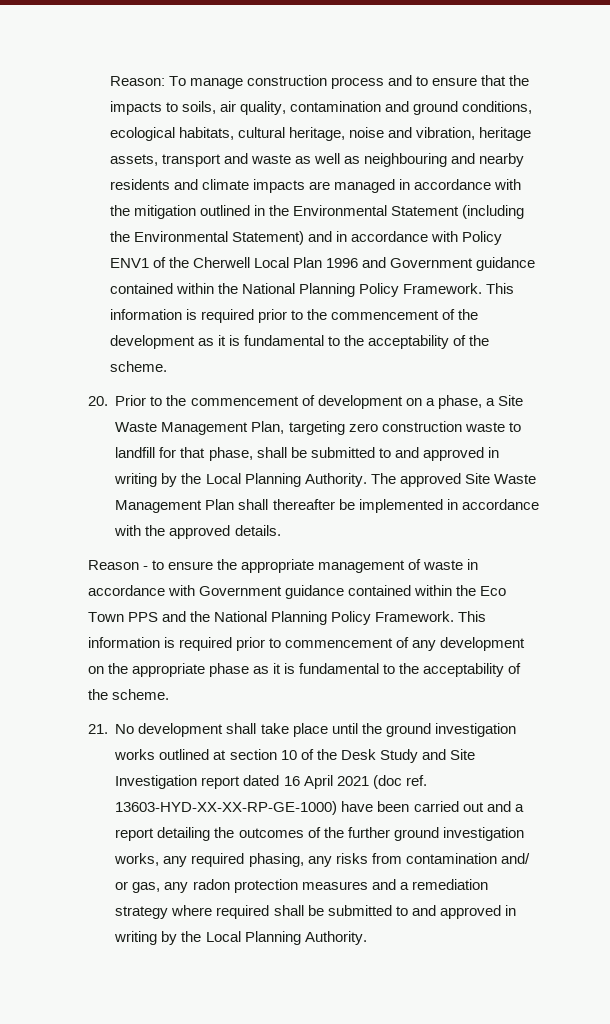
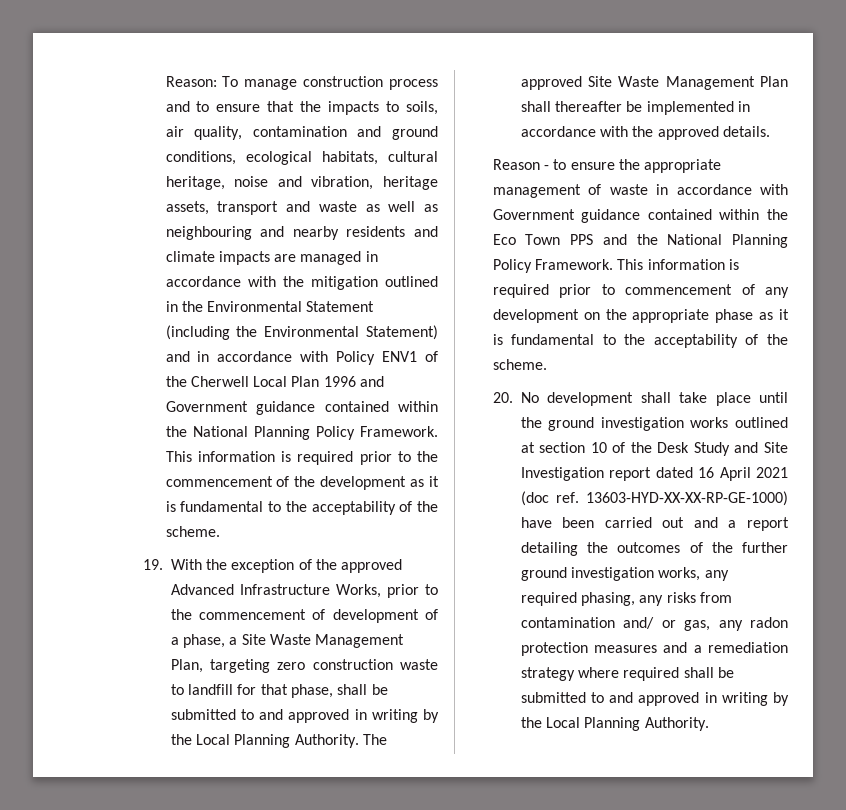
[87,395,147,406] 20. Prior -> [142,559,403,573] [170,584,419,598] 19. With the exception of the approved Advanced Infrastructure Works, prior
[405,398,422,406] on -> [425,609,438,620] of
[87,724,108,734] 21. -> [492,392,513,403] 20.

